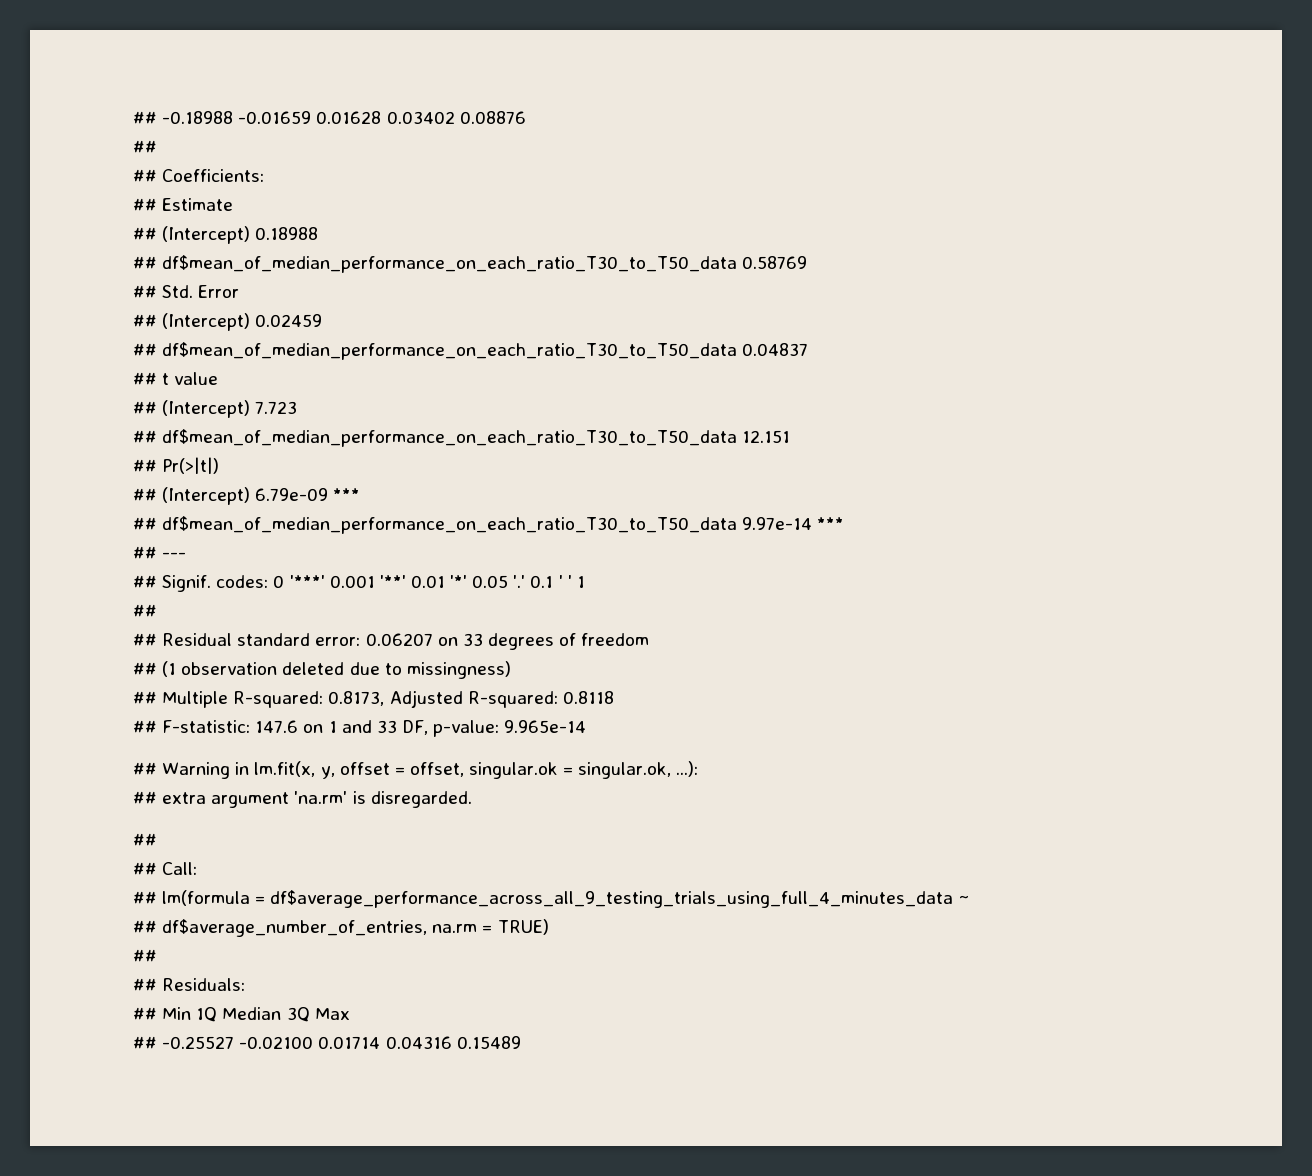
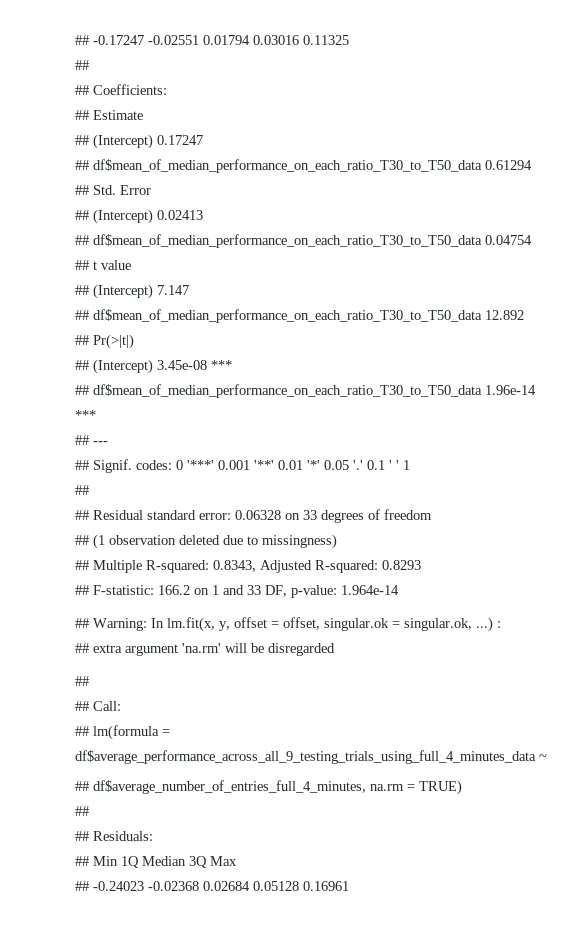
[133,111,526,124] ## -0.18988 -0.01659 0.01628 0.03402 0.08876 -> [75,35,349,45] ## -0.17247 -0.02551 0.01794 0.03016 0.11325
[255,227,319,240] [133,255,808,273] 0.18988 // ## df$mean_of_median_performance_on_each_ratio_T30_to_T50_data 0.58769 -> [157,135,203,145] [75,159,532,173] 0.17247 // ## df$mean_of_median_performance_on_each_ratio_T30_to_T50_data 0.61294
[255,314,323,327] [133,342,809,360] 0.02459 // ## df$mean_of_median_performance_on_each_ratio_T30_to_T50_data 0.04837 -> [157,210,203,220] [75,234,532,248] 0.02413 // ## df$mean_of_median_performance_on_each_ratio_T30_to_T50_data 0.04754
[255,401,298,414] [133,429,791,447] 7.723 // ## df$mean_of_median_performance_on_each_ratio_T30_to_T50_data 12.151 -> [157,285,189,295] [75,309,524,323] 7.147 // ## df$mean_of_median_performance_on_each_ratio_T30_to_T50_data 12.892
[255,488,329,501] 6.79e-09 -> [157,360,207,370] 3.45e-08
[742,517,813,530] 9.97e-14 -> [485,385,536,395] 1.96e-14
[365,633,433,646] 0.06207 -> [235,510,281,520] 0.06328
[328,691,385,706] 0.8173, -> [213,560,256,572] 0.8343,
[562,691,614,704] 0.8118 -> [382,560,421,570] 0.8293
[255,720,299,733] 147.6 -> [158,585,190,595] 166.2
[504,720,587,733] [133,762,250,779] 9.965e-14 // ## Warning in -> [341,585,399,595] [75,618,164,631] 1.964e-14 // ## Warning: In
[676,761,699,777] ...): -> [476,617,501,632] ...) :
[352,791,472,808] is disregarded. -> [225,643,335,656] will be disregarded
[162,919,428,937] df$average_number_of_entries, -> [93,780,366,794] df$average_number_of_entries_full_4_minutes,
[162,1036,521,1049] -0.25527 -0.02100 0.01714 0.04316 0.15489 -> [93,881,349,891] -0.24023 -0.02368 0.02684 0.05128 0.16961

